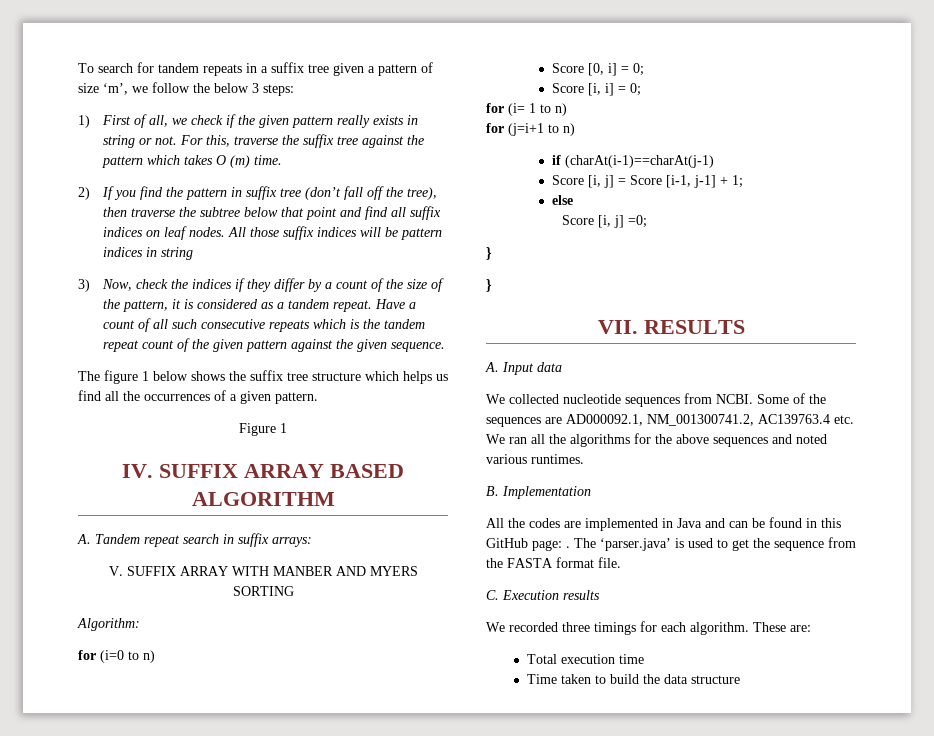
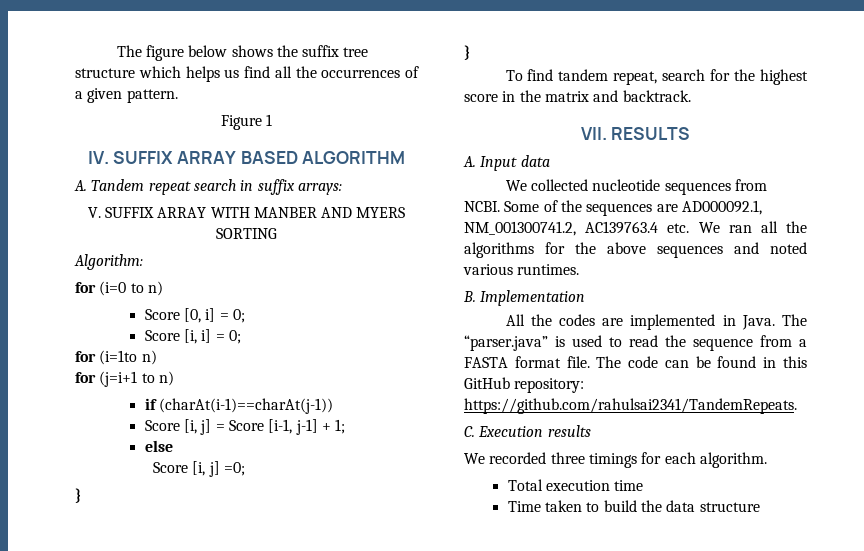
[78,62,433,76] [78,82,294,96] [78,114,419,128] [103,134,425,148] [102,155,283,168] [78,186,438,200] [103,206,442,220] [103,226,443,240] [103,247,194,260] [78,278,445,292] [103,299,417,312] [103,318,426,332] [103,338,446,352] To search for tandem repeats in a suffix tree given a pattern of size ‘m’, we follow the below 3 steps: // 1) First of all, we check if the given pattern really exists in string or not. For this, traverse the suffix tree against the pattern which takes O (m) time. // 2) If you find the pattern in suffix tree (don’t fall off the tree), then traverse the subtree below that point and find all suffix indices on leaf nodes. All those suffix indices will be pattern indices in string // 3) Now, check the indices if they differ by a count of the size of the pattern, it is considered as a tandem repeat. Have a count of all such consecutive repeats which is the tandem repeat count of the given pattern against the given sequence. // -> (116, 51) none
[142,371,149,381] 1 -> (184, 53) none
[508,103,551,116] (i= 1 to -> [99,350,138,365] (i=1to
[565,155,715,168] (charAt(i-1)==charAt(j-1) -> [158,398,333,414] (charAt(i-1)==charAt(j-1))
(492, 285) none -> [505,69,808,85] [464,90,691,102] // To find tandem repeat, search for the highest score in the matrix and backtrack.
[677,518,725,528] Java and -> [741,314,807,330] [464,335,807,351] [464,356,659,368] Java. The “parser.java” is used to read the sequence from a FASTA format file. The code
[532,537,856,551] [486,557,621,568] page: . The ‘parser.java’ is used to get the sequence from the FASTA format file. -> [514,378,585,393] [464,398,797,414] repository: https://github.com/rahulsai2341/TandemRepeats.
[753,622,811,632] These are: -> (767, 460) none

